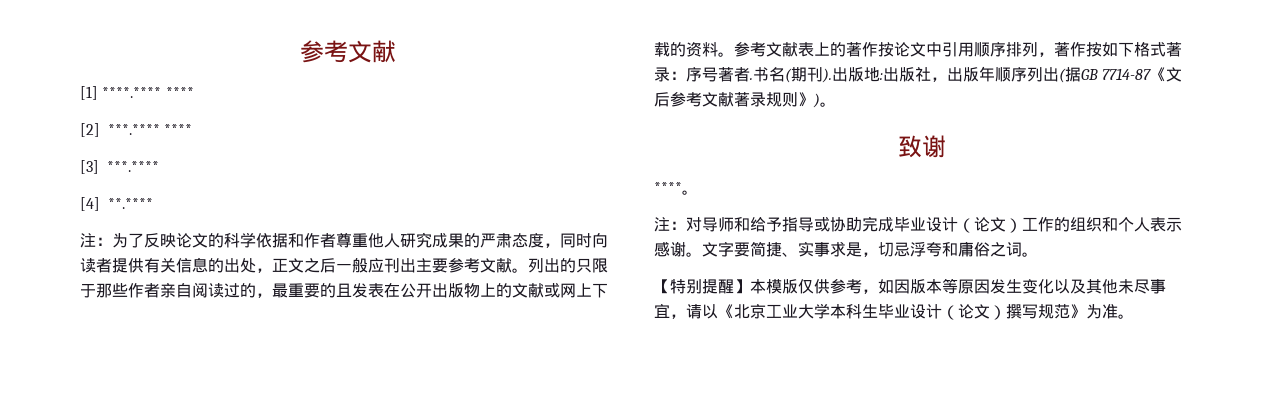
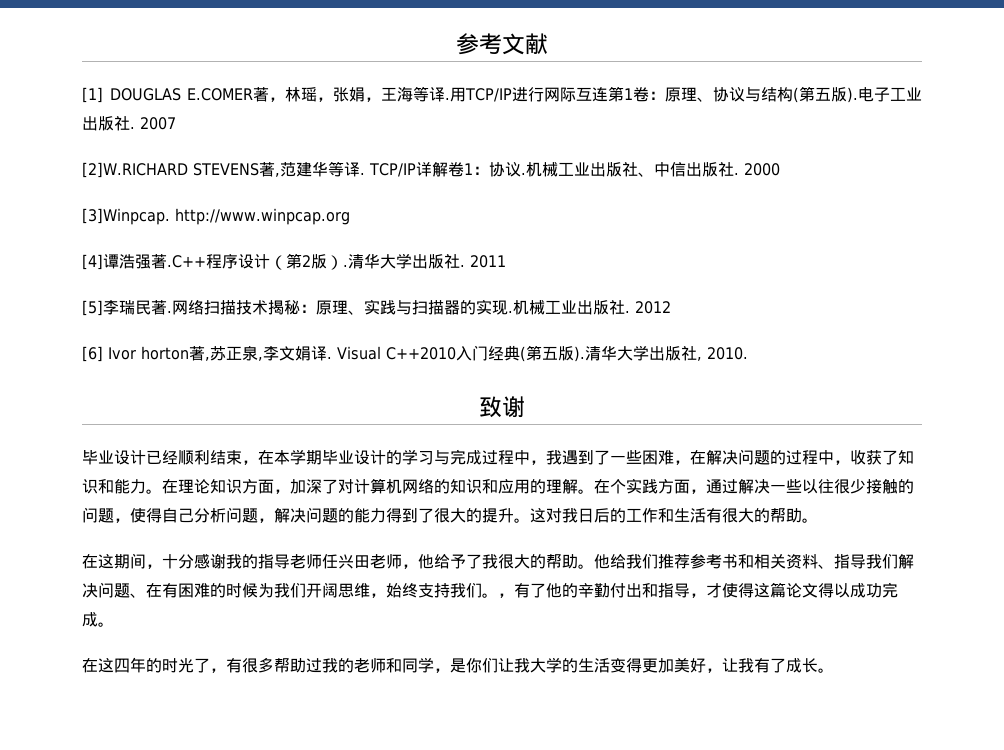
[102,87,194,98] [80,123,193,137] [80,160,159,174] [80,197,153,211] [80,232,608,248] [80,257,608,273] [80,282,608,298] [654,42,1182,57] [654,66,1183,83] [654,92,836,108] [897,135,946,158] [654,182,698,195] [654,216,1182,233] [654,241,1038,257] [654,278,1166,294] [654,303,1118,320] ****.**** **** // [2] ***.**** **** // [3] ***.**** // [4] **.**** // 注：为了反映论文的科学依据和作者尊重他人研究成果的严肃态度，同时向读者提供有关信息的出处，正文之后一般应刊出主要参考文献。列出的只限于那些作者亲自阅读过的，最重要的且发表在公开出版物上的文献或网上下载的资料。参考文献表上的著作按论文中引用顺序排列，著作按如下格式著录：序号著者.书名(期刊).出版地:出版社，出版年顺序列出(据GB 7714-87《文后参考文献著录规则》)。 // 致谢 // ****。 // 注：对导师和给予指导或协助完成毕业设计（论文）工作的组织和个人表示感谢。文字要简捷、实事求是，切忌浮夸和庸俗之词。 // 【特别提醒】本模版仅供参考，如因版本等原因发生变化以及其他未尽事宜，请以《北京工业大学本科生毕业设计（论文）撰写规范》为准 -> [109,86,922,103] [82,116,176,131] [82,161,780,178] [82,208,350,225] [82,253,506,270] [82,299,671,316] [82,345,748,362] [479,396,525,418] [82,449,914,465] [82,478,914,494] [82,507,818,523] [82,553,914,569] [82,582,898,598] [82,612,114,627] [82,657,818,673] DOUGLAS E.COMER著，林瑶，张娟，王海等译.用TCP/IP进行网际互连第1卷：原理、协议与结构(第五版).电子工业出版社. 2007 // [2]W.RICHARD STEVENS著,范建华等译. TCP/IP详解卷1：协议.机械工业出版社、中信出版社. 2000 // [3]Winpcap. http://www.winpcap.org // [4]谭浩强著.C++程序设计（第2版）.清华大学出版社. 2011 // [5]李瑞民著.网络扫描技术揭秘：原理、实践与扫描器的实现.机械工业出版社. 2012 // [6] Ivor horton著,苏正泉,李文娟译. Visual C++2010入门经典(第五版).清华大学出版社, 2010. // 致谢 // 毕业设计已经顺利结束，在本学期毕业设计的学习与完成过程中，我遇到了一些困难，在解决问题的过程中，收获了知识和能力。在理论知识方面，加深了对计算机网络的知识和应用的理解。在个实践方面，通过解决一些以往很少接触的问题，使得自己分析问题，解决问题的能力得到了很大的提升。这对我日后的工作和生活有很大的帮助。 // 在这期间，十分感谢我的指导老师任兴田老师，他给予了我很大的帮助。他给我们推荐参考书和相关资料、指导我们解决问题、在有困难的时候为我们开阔思维，始终支持我们。，有了他的辛勤付出和指导，才使得这篇论文得以成功完成。 // 在这四年的时光了，有很多帮助过我的老师和同学，是你们让我大学的生活变得更加美好，让我有了成长

